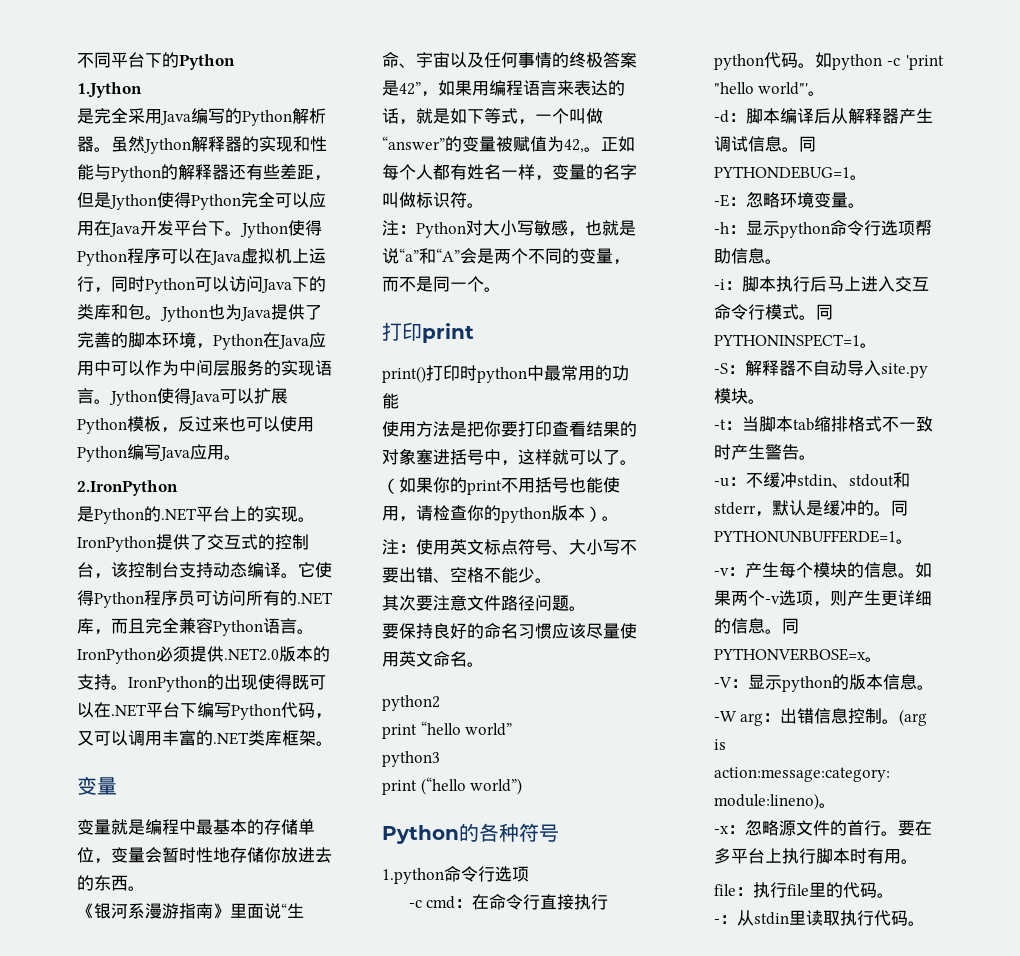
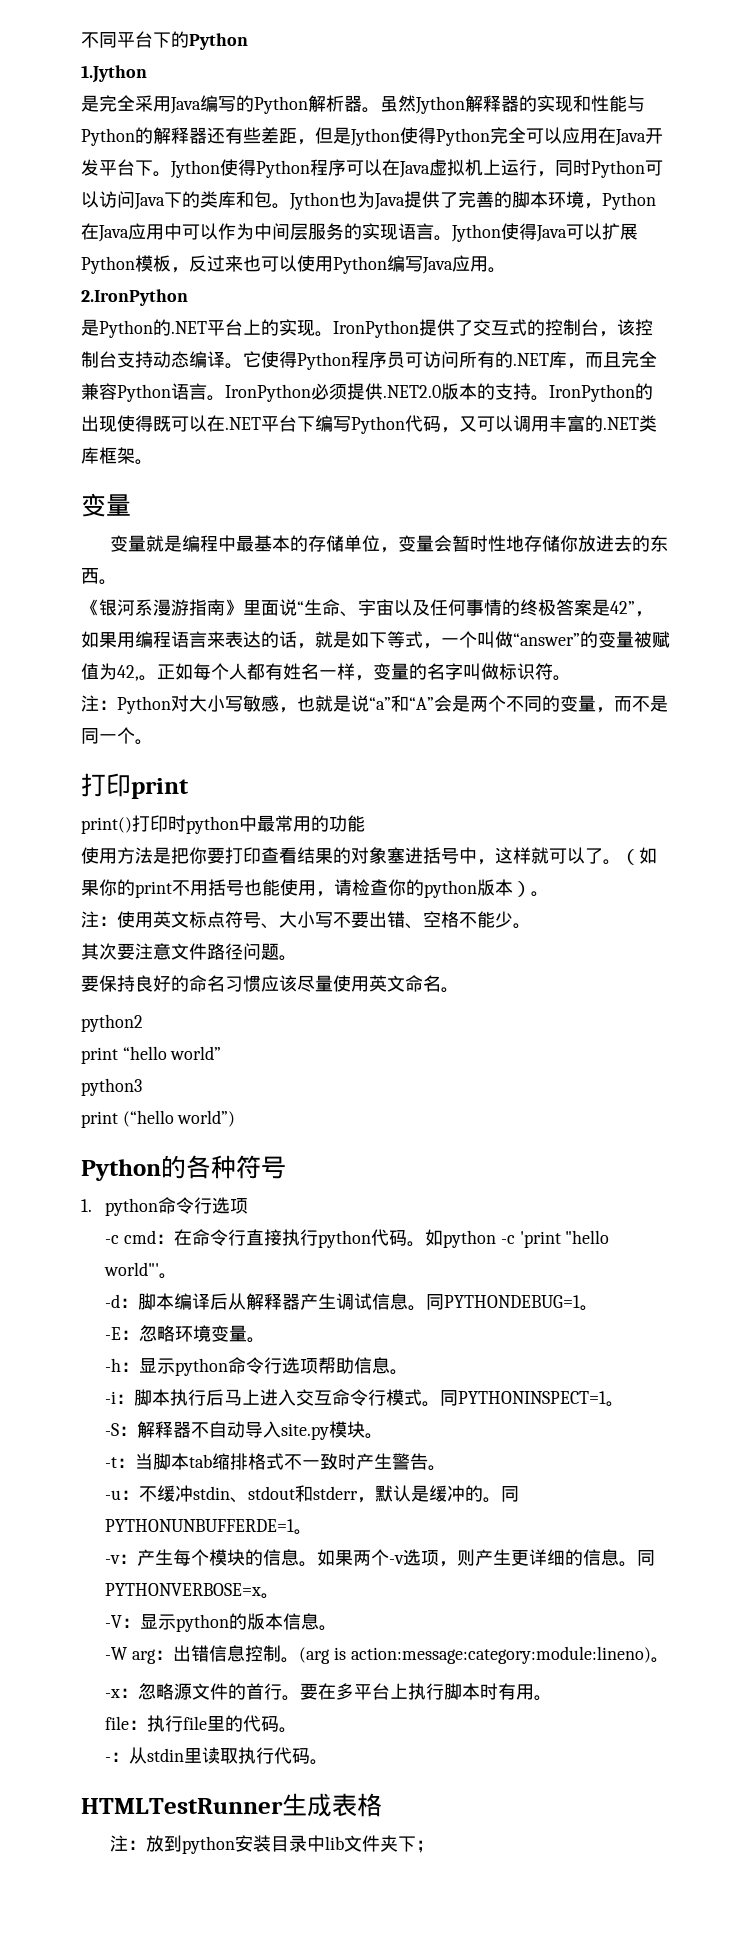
[382,868,444,884] 1.python -> [81,1198,159,1216] 1. python
(925, 923) none -> [81,1793,382,1817] [110,1835,435,1854] // HTMLTestRunner生成表格 // 注：放到python安装目录中lib文件夹下；

